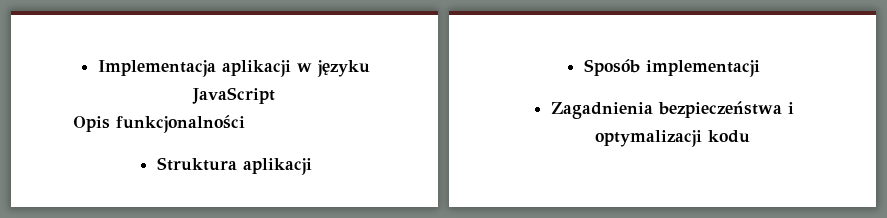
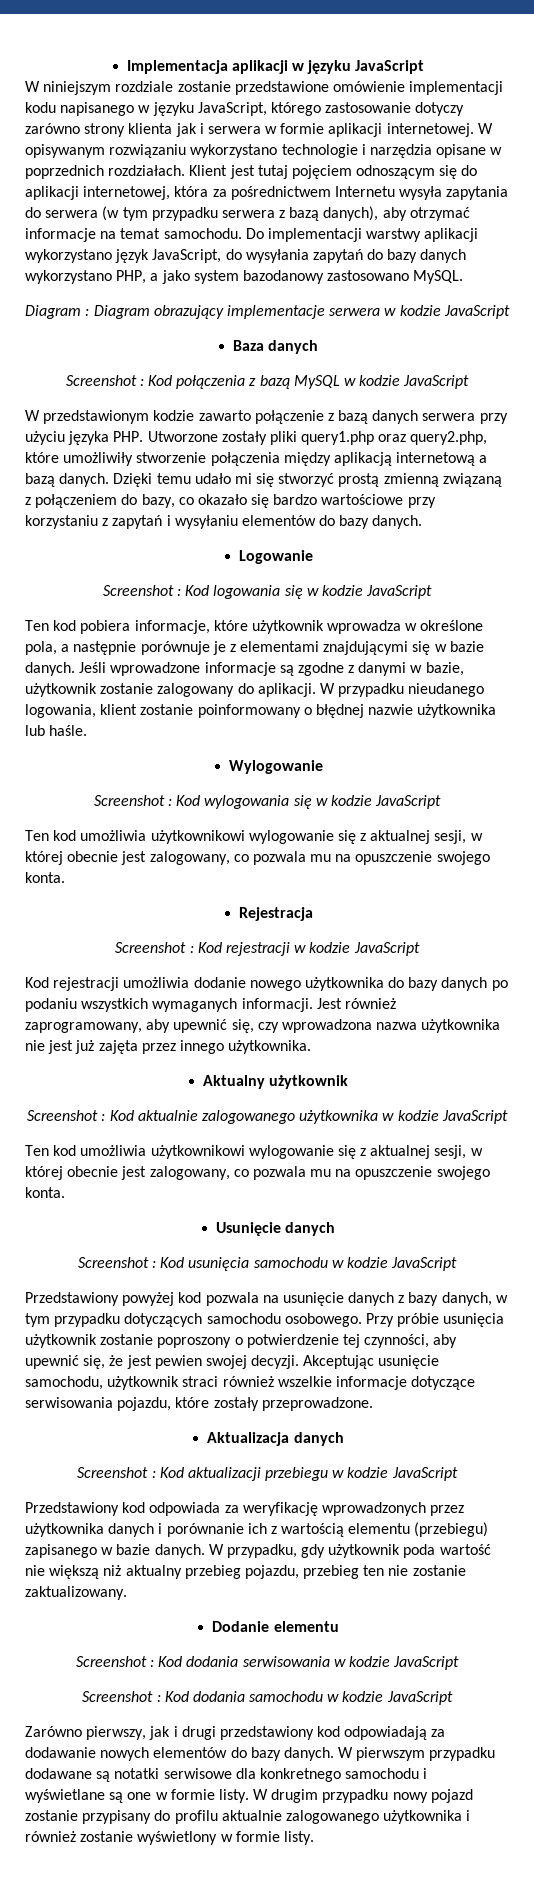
[73,115,245,133] [156,157,312,175] [584,59,761,77] [550,101,794,119] [594,130,750,147] Opis funkcjonalności // Struktura aplikacji // Sposób implementacji // Zagadnienia bezpieczeństwa i optymalizacji kodu -> [25,81,504,95] [25,102,465,116] [25,123,493,137] [25,144,503,158] [25,165,478,179] [25,186,509,200] [25,206,470,221] [25,228,479,242] [25,249,467,263] [25,270,464,284] [25,305,510,319] [232,340,319,354] [65,375,470,389] [25,410,508,424] [25,431,488,445] [25,452,488,466] [25,473,502,487] [25,494,436,508] [25,515,423,529] [238,550,313,564] [102,585,433,599] [25,620,484,634] [25,641,484,655] [25,662,464,676] [25,683,485,697] [25,704,497,718] [25,725,88,736] [228,760,323,774] [93,795,442,809] [25,830,483,844] [25,851,490,865] [25,872,65,883] [238,907,313,921] [115,942,420,956] [25,977,508,991] [25,998,396,1012] [25,1019,501,1033] [25,1040,312,1054] [202,1075,349,1089] [27,1110,508,1124] [25,1145,483,1159] [25,1166,490,1180] [25,1187,65,1198] [215,1222,336,1236] [77,1257,458,1271] [25,1292,508,1306] [25,1313,505,1327] [25,1334,458,1348] [25,1355,440,1369] [25,1376,476,1390] [25,1397,373,1411] [207,1432,344,1446] [77,1467,458,1481] [25,1502,465,1516] [25,1522,489,1537] [25,1544,491,1558] [25,1565,466,1579] [25,1586,127,1600] [212,1621,339,1632] [75,1656,460,1670] [82,1691,453,1705] [25,1726,446,1740] [25,1747,496,1761] [25,1768,428,1782] [25,1789,473,1803] [25,1810,471,1824] [25,1831,314,1845] W niniejszym rozdziale zostanie przedstawione omówienie implementacji kodu napisanego w języku JavaScript, którego zastosowanie dotyczy zarówno strony klienta jak i serwera w formie aplikacji internetowej. W opisywanym rozwiązaniu wykorzystano technologie i narzędzia opisane w poprzednich rozdziałach. Klient jest tutaj pojęciem odnoszącym się do aplikacji internetowej, która za pośrednictwem Internetu wysyła zapytania do serwera (w tym przypadku serwera z bazą danych), aby otrzymać informacje na temat samochodu. Do implementacji warstwy aplikacji wykorzystano język JavaScript, do wysyłania zapytań do bazy danych wykorzystano PHP, a jako system bazodanowy zastosowano MySQL. // Diagram : Diagram obrazujący implementacje serwera w kodzie JavaScript // Baza danych // Screenshot : Kod połączenia z bazą MySQL w kodzie JavaScript // W przedstawionym kodzie zawarto połączenie z bazą danych serwera przy użyciu języka PHP. Utworzone zostały pliki query1.php oraz query2.php, które umożliwiły stworzenie połączenia między aplikacją internetową a bazą danych. Dzięki temu udało mi się stworzyć prostą zmienną związaną z połączeniem do bazy, co okazało się bardzo wartościowe przy korzystaniu z zapytań i wysyłaniu elementów do bazy danych. // Logowanie // Screenshot : Kod logowania się w kodzie JavaScript // Ten kod pobiera informacje, które użytkownik wprowadza w określone pola, a następnie porównuje je z elementami znajdującymi się w bazie danych. Jeśli wprowadzone informacje są zgodne z danymi w bazie, użytkownik zostanie zalogowany do aplikacji. W przypadku nieudanego logowania, klient zostanie poinformowany o błędnej nazwie użytkownika lub haśle. // Wylogowanie // Screenshot : Kod wylogowania się w kodzie JavaScript // Ten kod umożliwia użytkownikowi wylogowanie się z aktualnej sesji, w której obecnie jest zalogowany, co pozwala mu na opuszczenie swojego konta. // Rejestracja // Screenshot : Kod rejestracji w kodzie JavaScript // Kod rejestracji umożliwia dodanie nowego użytkownika do bazy danych po podaniu wszystkich wymaganych informacji. Jest również zaprogramowany, aby upewnić się, czy wprowadzona nazwa użytkownika nie jest już zajęta przez innego użytkownika. // Aktualny użytkownik // Screenshot : Kod aktualnie zalogowanego użytkownika w kodzie JavaScript // Ten kod umożliwia użytkownikowi wylogowanie się z aktualnej sesji, w której obecnie jest zalogowany, co pozwala mu na opuszczenie swojego konta. // Usunięcie danych // Screenshot : Kod usunięcia samochodu w kodzie JavaScript // Przedstawiony powyżej kod pozwala na usunięcie danych z bazy danych, w tym przypadku dotyczących samochodu osobowego. Przy próbie usunięcia użytkownik zostanie poproszony o potwierdzenie tej czynności, aby upewnić się, że jest pewien swojej decyzji. Akceptując usunięcie samochodu, użytkownik straci również wszelkie informacje dotyczące serwisowania pojazdu, które zostały przeprowadzone. // Aktualizacja danych // Screenshot : Kod aktualizacji przebiegu w kodzie JavaScript // Przedstawiony kod odpowiada za weryfikację wprowadzonych przez użytkownika danych i porównanie ich z wartością elementu (przebiegu) zapisanego w bazie danych. W przypadku, gdy użytkownik poda wartość nie większą niż aktualny przebieg pojazdu, przebieg ten nie zostanie zaktualizowany. // Dodanie elementu // Screenshot : Kod dodania serwisowania w kodzie JavaScript // Screenshot : Kod dodania samochodu w kodzie JavaScript // Zarówno pierwszy, jak i drugi przedstawiony kod odpowiadają za dodawanie nowych elementów do bazy danych. W pierwszym przypadku dodawane są notatki serwisowe dla konkretnego samochodu i wyświetlane są one w formie listy. W drugim przypadku nowy pojazd zostanie przypisany do profilu aktualnie zalogowanego użytkownika i również zostanie wyświetlony w formie listy.

